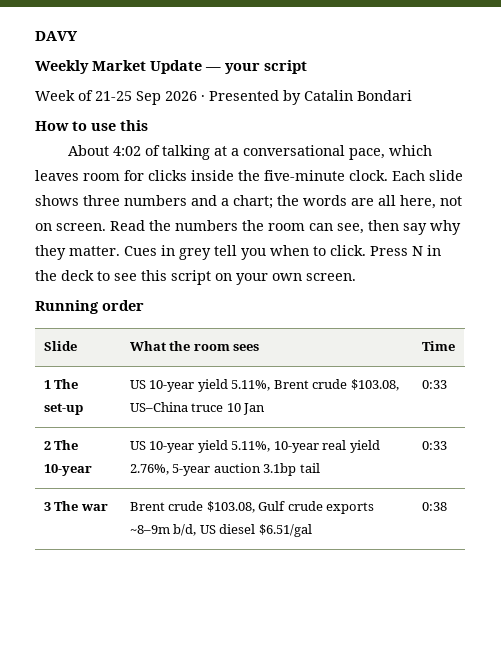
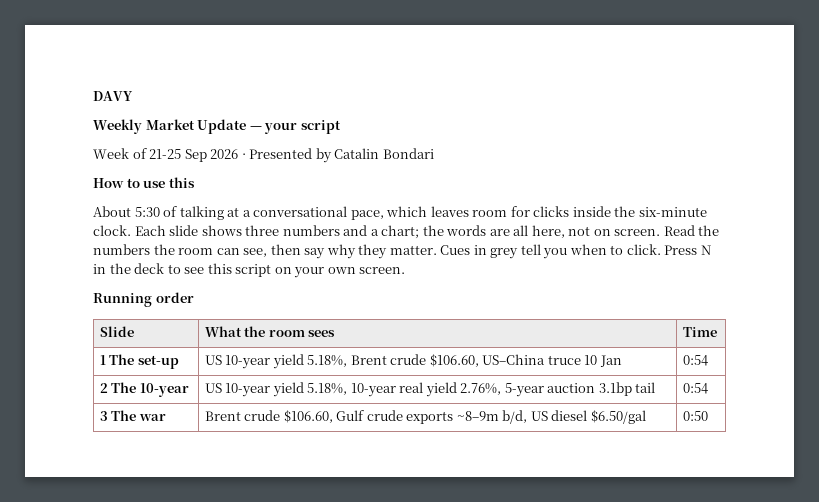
[113,146,142,156] 4:02 -> [134,207,160,217] 5:30
[264,170,345,181] five-minute -> [638,207,707,217] six-minute
[231,379,399,391] 5.11%, Brent crude $103.08, -> [307,354,479,367] 5.18%, Brent crude $106.60,
[421,380,447,389] 0:33 -> [682,355,708,366] 0:54
[231,441,271,452] 5.11%, -> [307,383,348,395] 5.18%,
[421,441,447,450] 0:33 -> [682,383,708,394] 0:54
[206,501,255,513] $103.08, -> [283,410,333,423] $106.60,
[258,524,312,537] [421,502,447,511] $6.51/gal | 0:38 -> [590,410,646,424] [682,411,708,421] $6.50/gal | 0:50

